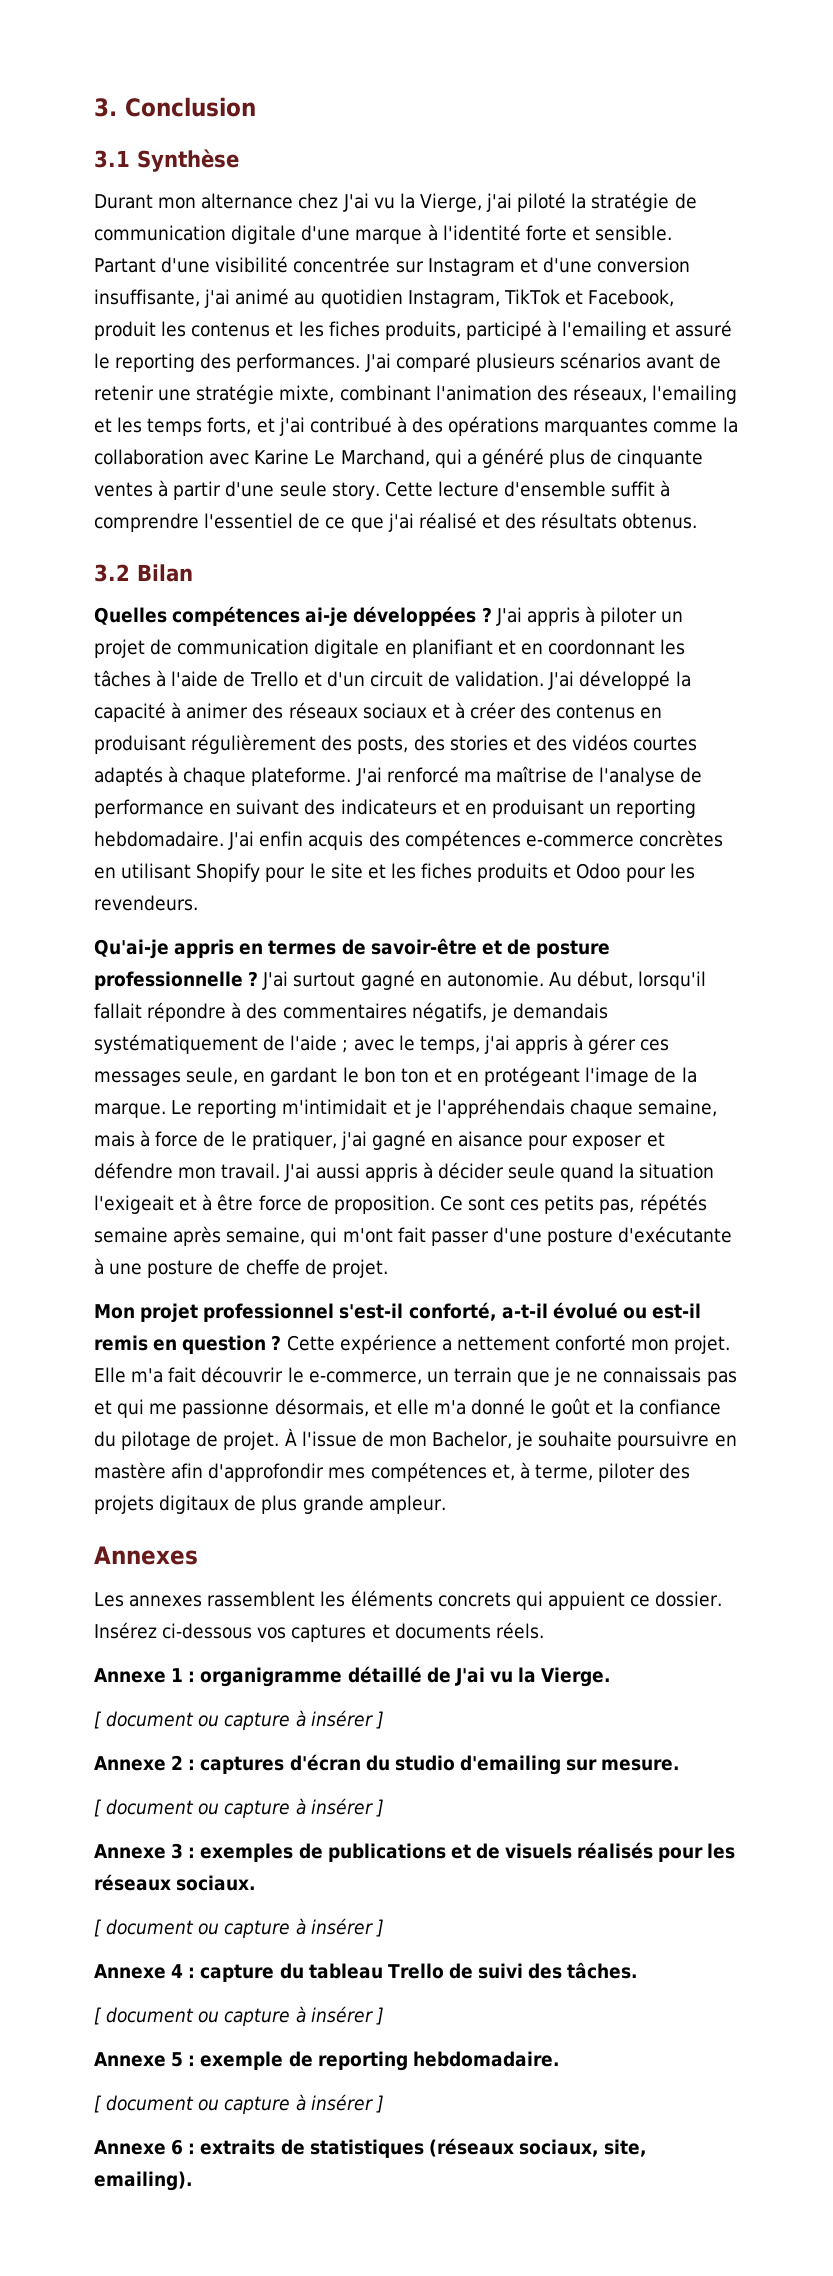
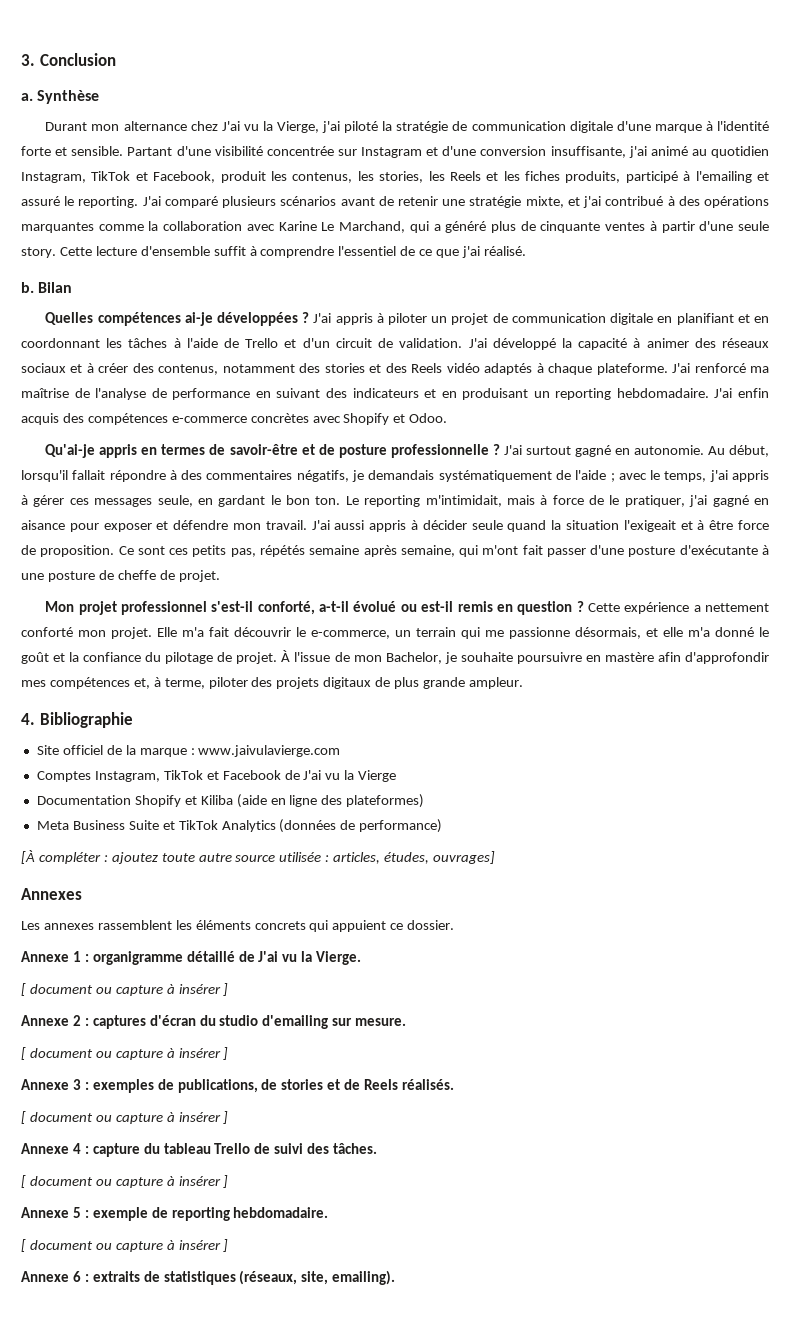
[94,150,130,168] 3.1 -> [21,93,33,101] a.
[191,322,271,337] contenus -> [292,171,481,183] contenus, les stories, les Reels
[115,353,361,372] reporting des performances. -> [78,196,139,208] reporting.
[339,384,738,404] [94,417,252,436] combinant l'animation des réseaux, l'emailing et les temps forts, -> (564, 202) none
[418,512,698,529] [94,564,130,582] réalisé et des résultats obtenus. // 3.2 -> [483,246,526,256] [21,282,34,293] réalisé. // b.
[556,704,663,719] [94,734,409,754] contenus en produisant régulièrement des posts, -> [158,364,295,375] contenus, notamment
[572,734,698,751] vidéos courtes -> [411,363,480,373] Reels vidéo
[94,863,695,882] [94,895,198,911] en utilisant Shopify pour le site et les fiches produits et Odoo pour les revendeurs. -> [312,413,448,425] avec Shopify et Odoo.
[400,1066,697,1086] [94,1098,718,1118] ton et en protégeant l'image de la marque. Le reporting m'intimidait et je l'appréhendais chaque semaine, -> [315,495,502,507] ton. Le reporting m'intimidait,
[517,1367,737,1386] [94,1400,112,1415] que je ne connaissais pas et -> (456, 632) none
(446, 1504) none -> [21,712,133,728] [36,745,341,757] [36,770,397,782] [36,794,425,808] [36,819,443,833] [21,850,496,864] // 4. Bibliographie // Site officiel de la marque : www.jaivulavierge.com // Comptes Instagram, TikTok et Facebook de J'ai vu la Vierge // Documentation Shopify et Kiliba (aide en ligne des plateformes) // Meta Business Suite et TikTok Analytics (données de performance) // [À compléter : ajoutez toute autre source utilisée : articles, études, ouvrages]
[94,1622,544,1642] Insérez ci-dessous vos captures et documents réels. -> (455, 925) none
[327,1842,736,1862] [94,1874,257,1891] publications et de visuels réalisés pour les réseaux sociaux. -> [177,1079,455,1093] publications, de stories et de Reels réalisés.
[428,2138,599,2157] (réseaux sociaux, -> [239,1270,298,1285] (réseaux,

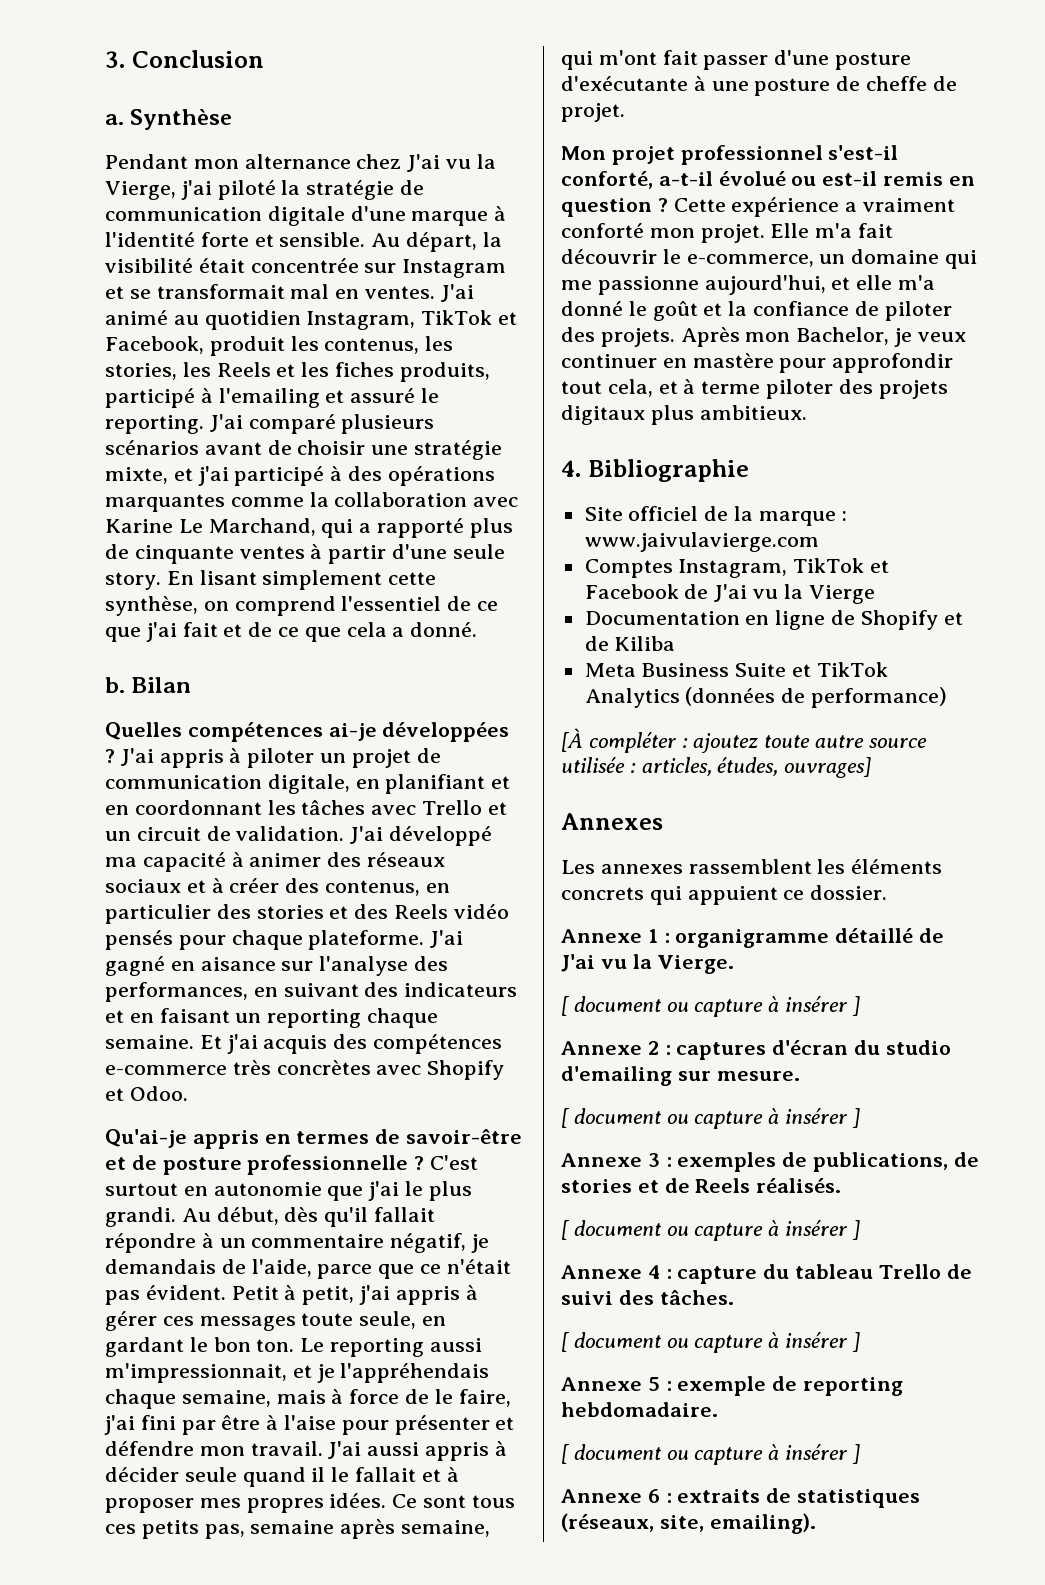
[45,122,88,131] Durant -> [105,154,188,169] Pendant
[127,146,647,158] Partant d'une visibilité concentrée sur Instagram et d'une conversion insuffisante, j'ai -> [371,232,502,252] [105,258,507,278] [105,284,474,302] Au départ, la visibilité était concentrée sur Instagram et se transformait mal en ventes. J'ai
[398,196,438,206] retenir -> [297,440,366,455] choisir
[605,196,664,206] contribué -> [234,466,325,486] participé
[445,221,487,233] généré -> [377,518,465,538] rapporté
[59,246,335,258] Cette lecture d'ensemble suffit à comprendre -> [166,570,437,590] [105,596,336,616] En lisant simplement cette synthèse, on comprend
[483,246,526,256] réalisé. -> [182,622,478,642] fait et de ce que cela a donné.
[610,313,654,325] digitale -> [267,774,350,794] digitale,
[173,338,240,348] à l'aide de -> [371,805,417,815] avec
[302,338,330,348] d'un -> [105,831,131,841] un
[561,338,572,348] la -> [105,857,137,867] ma
[222,364,295,373] notamment -> [425,883,450,893] [105,904,211,924] en particulier
[484,363,544,375] adaptés à -> [105,930,226,950] pensés pour
[694,363,770,373] [21,388,251,400] renforcé ma maîtrise de l'analyse de performance -> [105,956,449,976] [105,982,248,1002] gagné en aisance sur l'analyse des performances,
[462,388,529,400] produisant -> [159,1008,230,1023] faisant
[616,388,769,398] hebdomadaire. J'ai enfin -> [367,1008,439,1028] [105,1034,258,1054] chaque semaine. Et j'ai
(247, 419) none -> [232,1060,271,1075] très
[503,445,770,457] [21,470,707,482] J'ai surtout gagné en autonomie. Au début, lorsqu'il fallait répondre à des commentaires négatifs, je demandais systématiquement de l'aide ; avec le temps, -> [430,1155,479,1170] [105,1181,472,1201] [105,1207,436,1227] [105,1233,490,1253] [105,1259,511,1279] [105,1285,355,1305] C'est surtout en autonomie que j'ai le plus grandi. Au début, dès qu'il fallait répondre à un commentaire négatif, je demandais de l'aide, parce que ce n'était pas évident. Petit à petit,
(153, 502) none -> [301,1313,354,1326] toute
[425,495,502,507] m'intimidait, -> [429,1338,482,1352] [105,1363,490,1383] [105,1389,271,1409] aussi m'impressionnait, et je l'appréhendais chaque semaine,
[624,495,770,507] [21,520,152,532] pratiquer, j'ai gagné en aisance pour exposer -> [458,1389,511,1407] [104,1415,490,1435] faire, j'ai fini par être à l'aise pour présenter
[551,520,769,532] [21,545,115,557] la situation l'exigeait et à être force de proposition. -> [311,1467,459,1482] [105,1493,387,1513] il le fallait et à proposer mes propres idées.
(165, 550) none -> [471,1495,515,1508] tous
[259,545,305,557] répétés -> (245, 1531) none
[705,603,769,612] nettement -> [863,198,956,212] vraiment
[416,627,456,637] terrain -> [851,249,940,264] domaine
[575,627,641,639] désormais, -> [704,275,826,295] aujourd'hui,
[145,650,769,664] [21,677,523,689] du pilotage de projet. À l'issue de mon Bachelor, je souhaite poursuivre en mastère afin d'approfondir mes compétences et, à terme, piloter des projets digitaux de plus grande ampleur. -> [854,301,952,321] [561,327,966,347] [561,353,954,373] [561,379,948,399] [561,405,807,425] de piloter des projets. Après mon Bachelor, je veux continuer en mastère pour approfondir tout cela, et à terme piloter des projets digitaux plus ambitieux.
[134,795,197,807] Shopify et -> [745,610,963,630] [584,636,609,651] en ligne de Shopify et de
[236,794,425,808] (aide en ligne des plateformes) -> (676, 643) none

